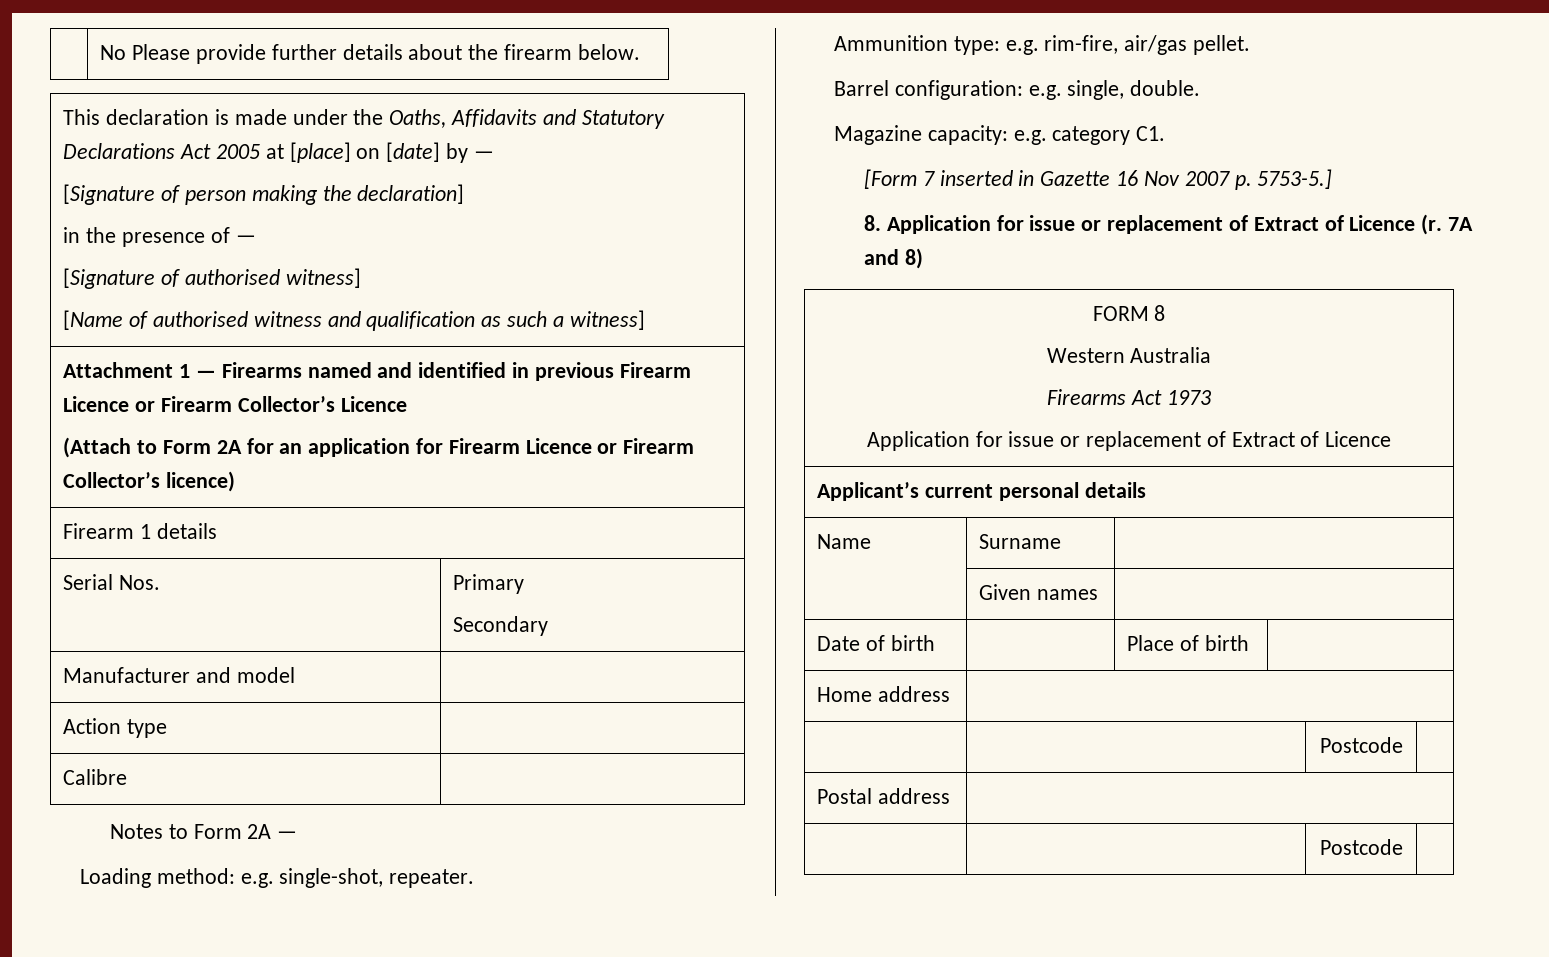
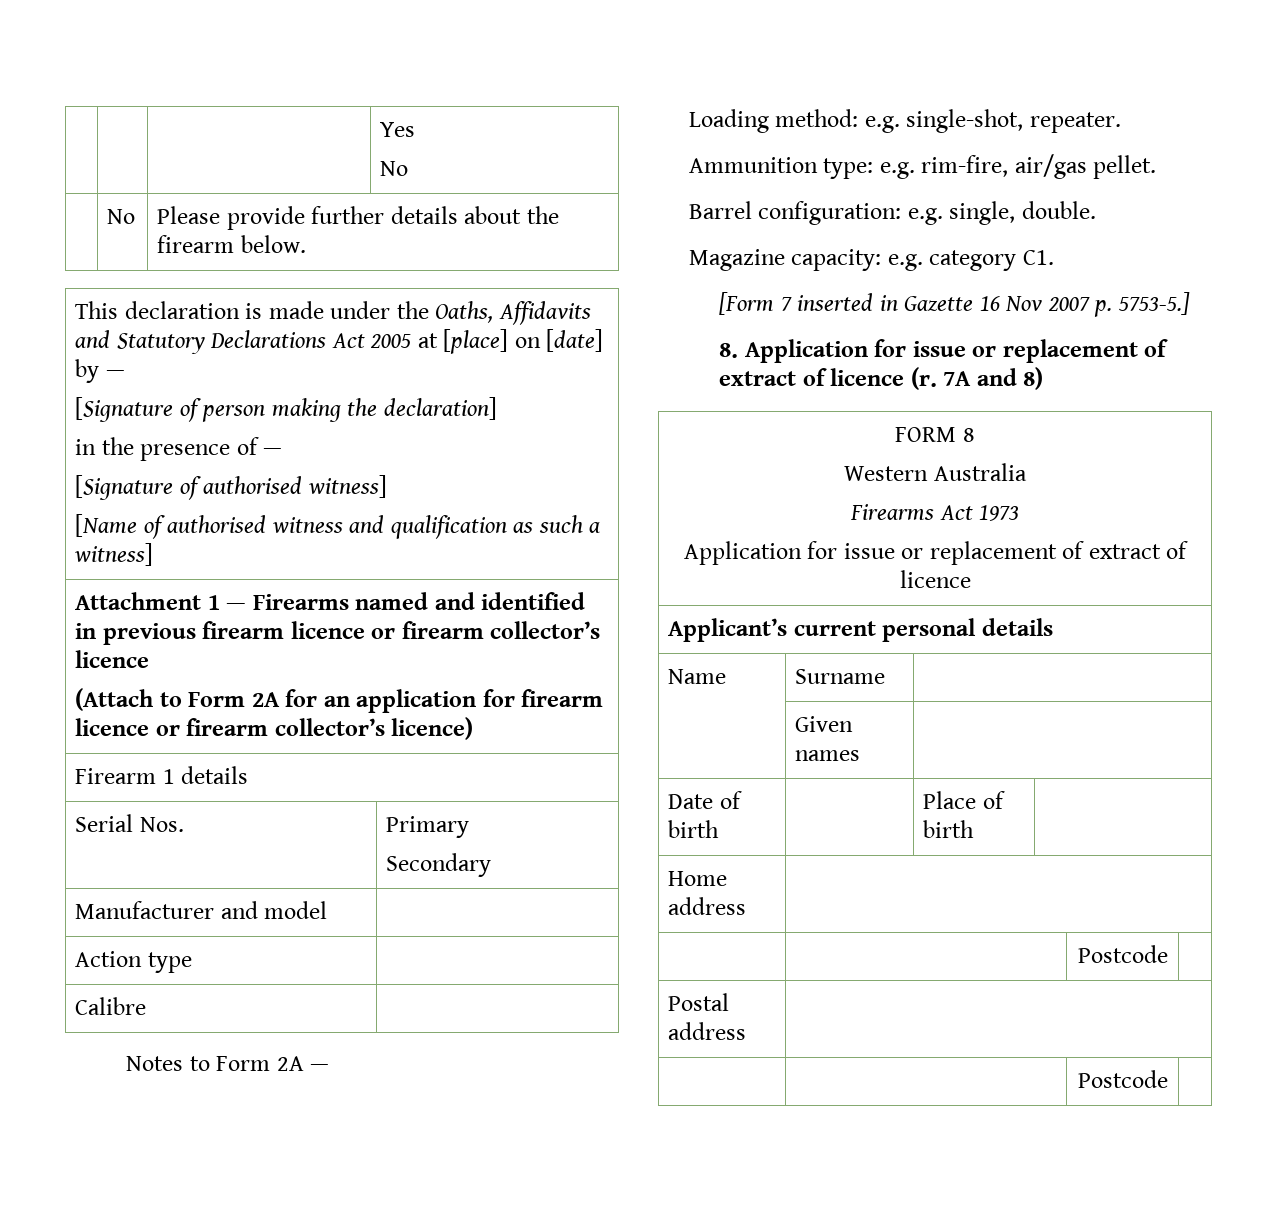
[100,45,127,60] | No -> [380,122,416,137] [380,161,409,176] [107,209,136,224] | | | Yes // No // | No |
[619,362,691,378] [63,396,407,412] Firearm Licence or Firearm Collector’s Licence -> [202,621,601,639] [75,650,150,668] firearm licence or firearm collector’s licence
[448,438,695,454] [63,472,161,488] Firearm Licence or Firearm Collector’s -> [521,689,604,707] [75,718,385,736] firearm licence or firearm collector’s
[1253,215,1416,231] Extract of Licence -> [719,368,905,386] extract of licence
[1231,431,1392,447] Extract of Licence -> [1088,541,1189,559] [899,570,971,588] extract of licence

